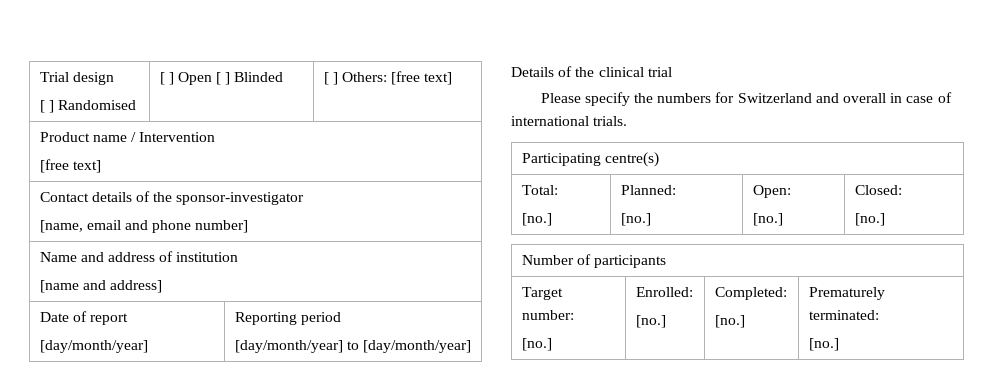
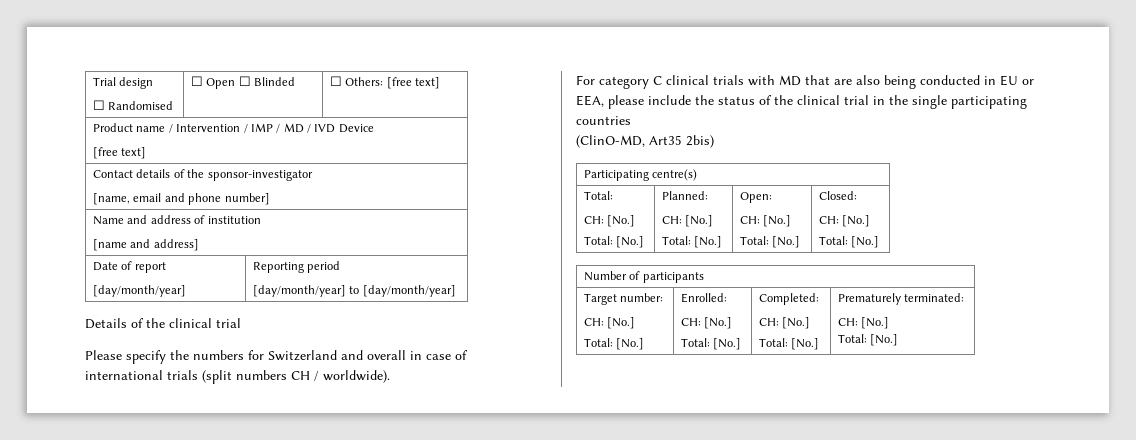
[39,100,54,113] [ ] -> [93,100,106,110] ☐
[159,72,231,85] [ ] Open [ ] -> [191,76,251,89] ☐ Open ☐
[323,72,338,85] [ ] -> [330,76,343,86] ☐
(216, 137) none -> [243,123,374,133] / IMP / MD / IVD Device
[593,116,628,126] [521,152,659,167] [521,185,558,195] [521,213,552,226] [620,185,676,195] [620,213,651,226] [752,185,791,198] [752,213,783,226] [854,185,902,195] [854,213,885,226] trials. // Participating centre(s) // Total: // [no.] | Planned: // [no.] | Open: // [no.] | Closed: // [no.] -> [167,370,390,384] [576,75,1034,89] [576,95,1027,109] [576,116,631,125] [576,135,714,148] [584,169,698,181] [584,191,614,200] [584,215,636,227] [584,236,645,248] [662,191,709,200] [662,215,714,227] [662,236,723,248] [740,192,773,203] [740,215,792,227] [740,236,801,248] [819,191,858,200] [819,215,871,227] [819,236,880,248] trials (split numbers CH / worldwide). // For category C clinical trials with MD that are also being conducted in EU or EEA, please include the status of the clinical trial in the single participating countries // (ClinO-MD, Art35 2bis) // Participating centre(s) // Total: // CH: [No.] // Total: [No.] | Planned: // CH: [No.] // Total: [No.] | Open: // CH: [No.] // Total: [No.] | Closed: // CH: [No.] // Total: [No.]
[521,338,552,351] [635,287,693,297] [635,315,666,328] [714,287,787,300] [714,315,745,328] [808,287,885,300] [808,310,879,320] [808,338,839,351] [no.] | Enrolled: // [no.] | Completed: // [no.] | Prematurely terminated: // [no.] -> [584,317,636,329] [584,338,645,350] [681,293,728,303] [681,317,733,329] [681,338,742,350] [759,293,820,305] [759,317,811,329] [759,338,820,350] [838,293,965,305] [838,317,890,329] [838,334,899,346] CH: [No.] // Total: [No.] | Enrolled: // CH: [No.] // Total: [No.] | Completed: // CH: [No.] // Total: [No.] | Prematurely terminated: // CH: [No.] // Total: [No.]

